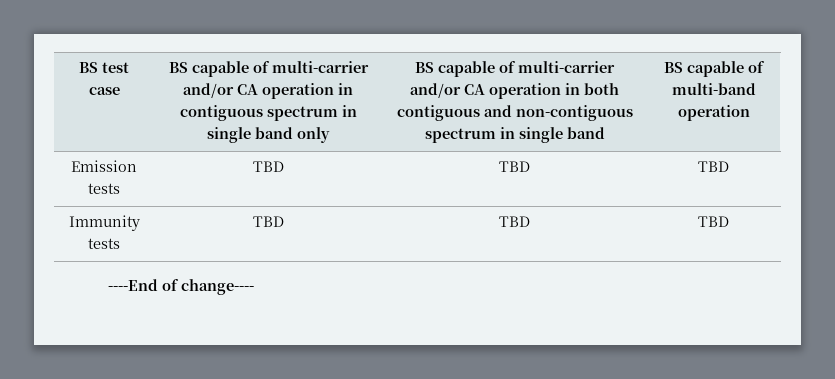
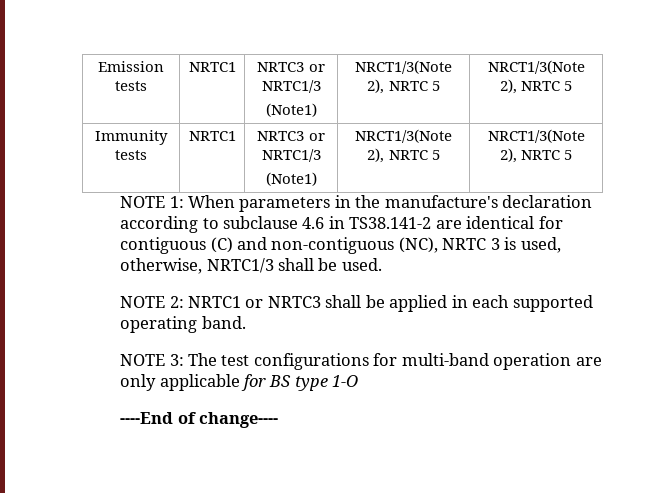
[79,62,129,73] [88,87,120,95] [168,61,369,77] [183,83,353,99] [179,105,357,121] [206,127,330,143] [415,61,615,77] [410,83,619,99] [396,105,633,121] [424,127,605,143] [664,61,765,77] [671,83,756,95] [677,105,750,121] [71,160,137,172] [88,183,120,194] [252,161,284,172] [499,161,530,172] [698,161,729,172] [68,215,140,231] [88,238,120,249] [252,216,284,227] [499,216,530,227] [698,216,729,227] BS test case | BS capable of multi-carrier and/or CA operation in contiguous spectrum in single band only | BS capable of multi-carrier and/or CA operation in both contiguous and non-contiguous spectrum in single band | BS capable of multi-band operation // Emission tests | TBD | TBD | TBD // Immunity tests | TBD | TBD | TBD -> [98,61,164,72] [115,81,147,91] [188,62,236,72] [257,62,325,72] [261,80,321,93] [265,103,317,117] [355,60,452,74] [367,79,440,94] [487,60,585,74] [499,79,573,94] [95,130,168,145] [115,150,147,160] [188,131,236,141] [257,131,325,141] [261,149,321,162] [265,172,317,186] [355,129,452,143] [367,148,440,163] [487,129,585,143] [499,148,573,163] [120,195,593,212] [120,216,563,233] [120,237,561,254] [120,258,382,274] [120,295,593,312] [120,316,246,333] [120,353,602,370] [120,374,359,391] Emission tests | NRTC1 | NRTC3 or NRTC1/3 // (Note1) | NRCT1/3(Note 2), NRTC 5 | NRCT1/3(Note 2), NRTC 5 // Immunity tests | NRTC1 | NRTC3 or NRTC1/3 // (Note1) | NRCT1/3(Note 2), NRTC 5 | NRCT1/3(Note 2), NRTC 5 // NOTE 1: When parameters in the manufacture's declaration according to subclause 4.6 in TS38.141-2 are identical for contiguous (C) and non-contiguous (NC), NRTC 3 is used, otherwise, NRTC1/3 shall be used. // NOTE 2: NRTC1 or NRTC3 shall be applied in each supported operating band. // NOTE 3: The test configurations for multi-band operation are only applicable for BS type 1-O

